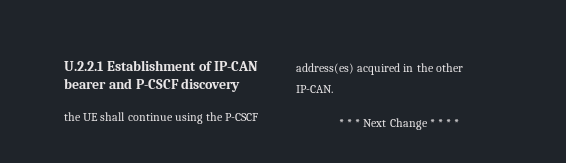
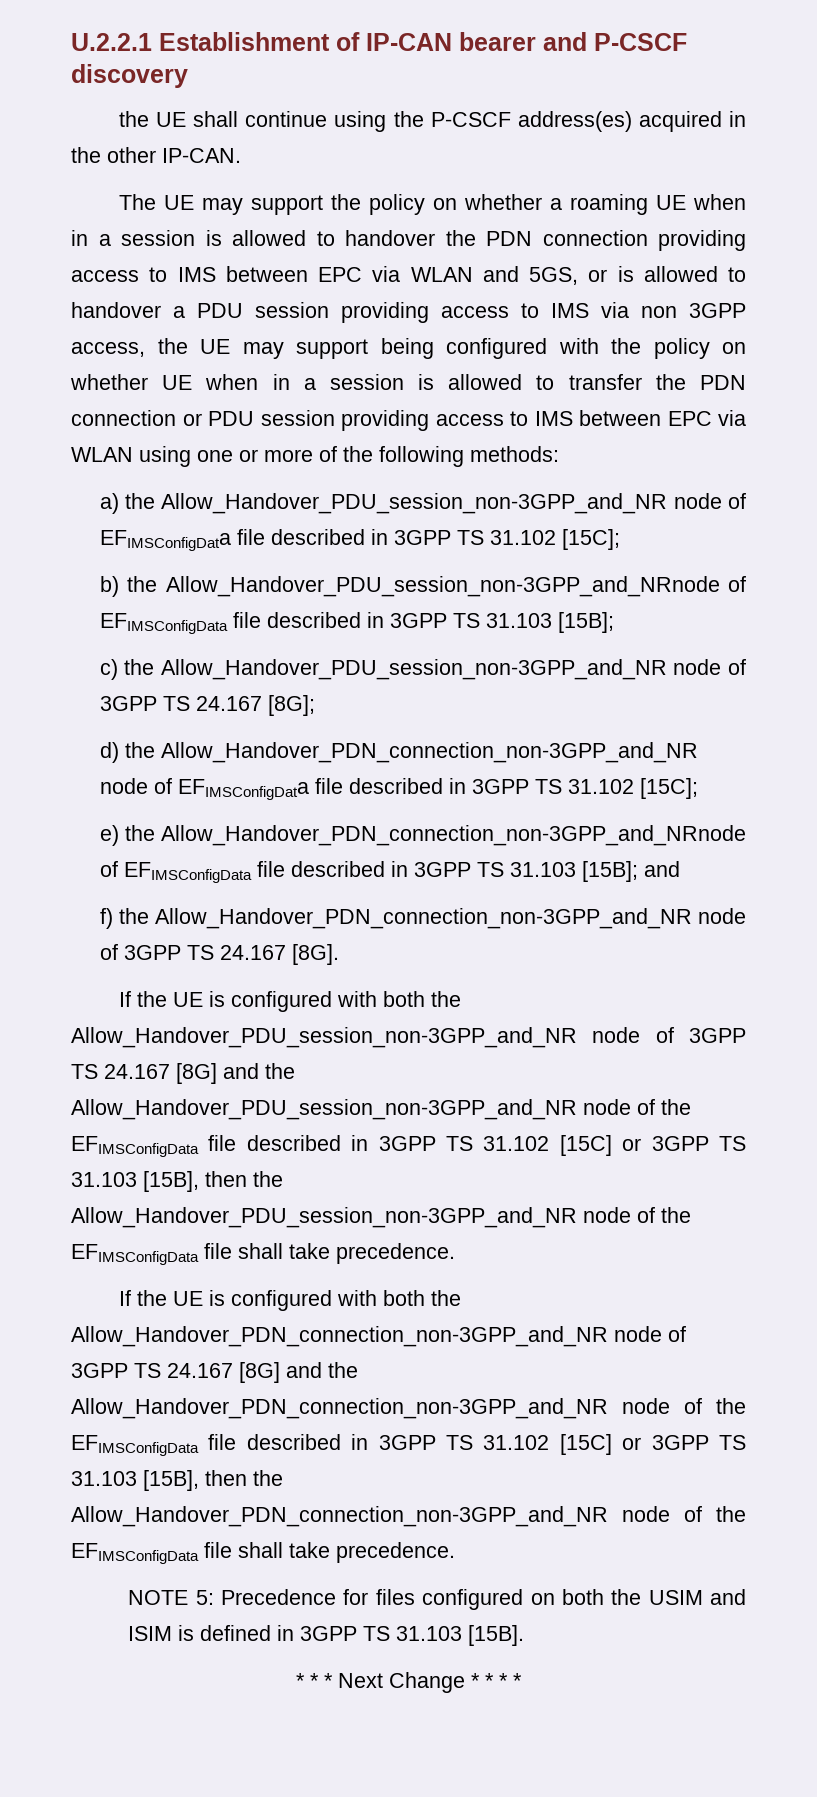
(333, 89) none -> [118,194,746,215] [71,230,746,251] [71,266,746,285] [71,302,746,323] [71,338,746,359] [70,374,746,390] [71,410,746,431] [71,446,559,467] [99,493,746,514] [99,529,620,551] [99,576,746,597] [99,612,614,634] [99,659,746,680] [99,695,315,716] [99,742,698,763] [99,778,698,800] [99,825,746,846] [99,861,680,883] [99,908,747,929] [99,944,339,965] [118,991,461,1012] [71,1027,747,1048] [71,1063,295,1084] [71,1099,691,1120] [71,1135,746,1157] [71,1171,283,1192] [71,1207,691,1228] [71,1243,455,1265] [118,1290,461,1311] [71,1326,686,1347] [71,1362,358,1383] [71,1398,746,1419] [71,1434,746,1456] [71,1470,283,1491] [71,1506,746,1527] [71,1542,455,1564] [128,1589,746,1610] [128,1625,525,1646] // The UE may support the policy on whether a roaming UE when in a session is allowed to handover the PDN connection providing access to IMS between EPC via WLAN and 5GS, or is allowed to handover a PDU session providing access to IMS via non 3GPP access, the UE may support being configured with the policy on whether UE when in a session is allowed to transfer the PDN connection or PDU session providing access to IMS between EPC via WLAN using one or more of the following methods: // a) the Allow_Handover_PDU_session_non-3GPP_and_NR node of EFIMSConfigData file described in 3GPP TS 31.102 [15C]; // b) the Allow_Handover_PDU_session_non-3GPP_and_NRnode of EFIMSConfigData file described in 3GPP TS 31.103 [15B]; // c) the Allow_Handover_PDU_session_non-3GPP_and_NR node of 3GPP TS 24.167 [8G]; // d) the Allow_Handover_PDN_connection_non-3GPP_and_NR node of EFIMSConfigData file described in 3GPP TS 31.102 [15C]; // e) the Allow_Handover_PDN_connection_non-3GPP_and_NRnode of EFIMSConfigData file described in 3GPP TS 31.103 [15B]; and // f) the Allow_Handover_PDN_connection_non-3GPP_and_NR node of 3GPP TS 24.167 [8G]. // If the UE is configured with both the Allow_Handover_PDU_session_non-3GPP_and_NR node of 3GPP TS 24.167 [8G] and the Allow_Handover_PDU_session_non-3GPP_and_NR node of the EFIMSConfigData file described in 3GPP TS 31.102 [15C] or 3GPP TS 31.103 [15B], then the Allow_Handover_PDU_session_non-3GPP_and_NR node of the EFIMSConfigData file shall take precedence. // If the UE is configured with both the Allow_Handover_PDN_connection_non-3GPP_and_NR node of 3GPP TS 24.167 [8G] and the Allow_Handover_PDN_connection_non-3GPP_and_NR node of the EFIMSConfigData file described in 3GPP TS 31.102 [15C] or 3GPP TS 31.103 [15B], then the Allow_Handover_PDN_connection_non-3GPP_and_NR node of the EFIMSConfigData file shall take precedence. // NOTE 5: Precedence for files configured on both the USIM and ISIM is defined in 3GPP TS 31.103 [15B].

